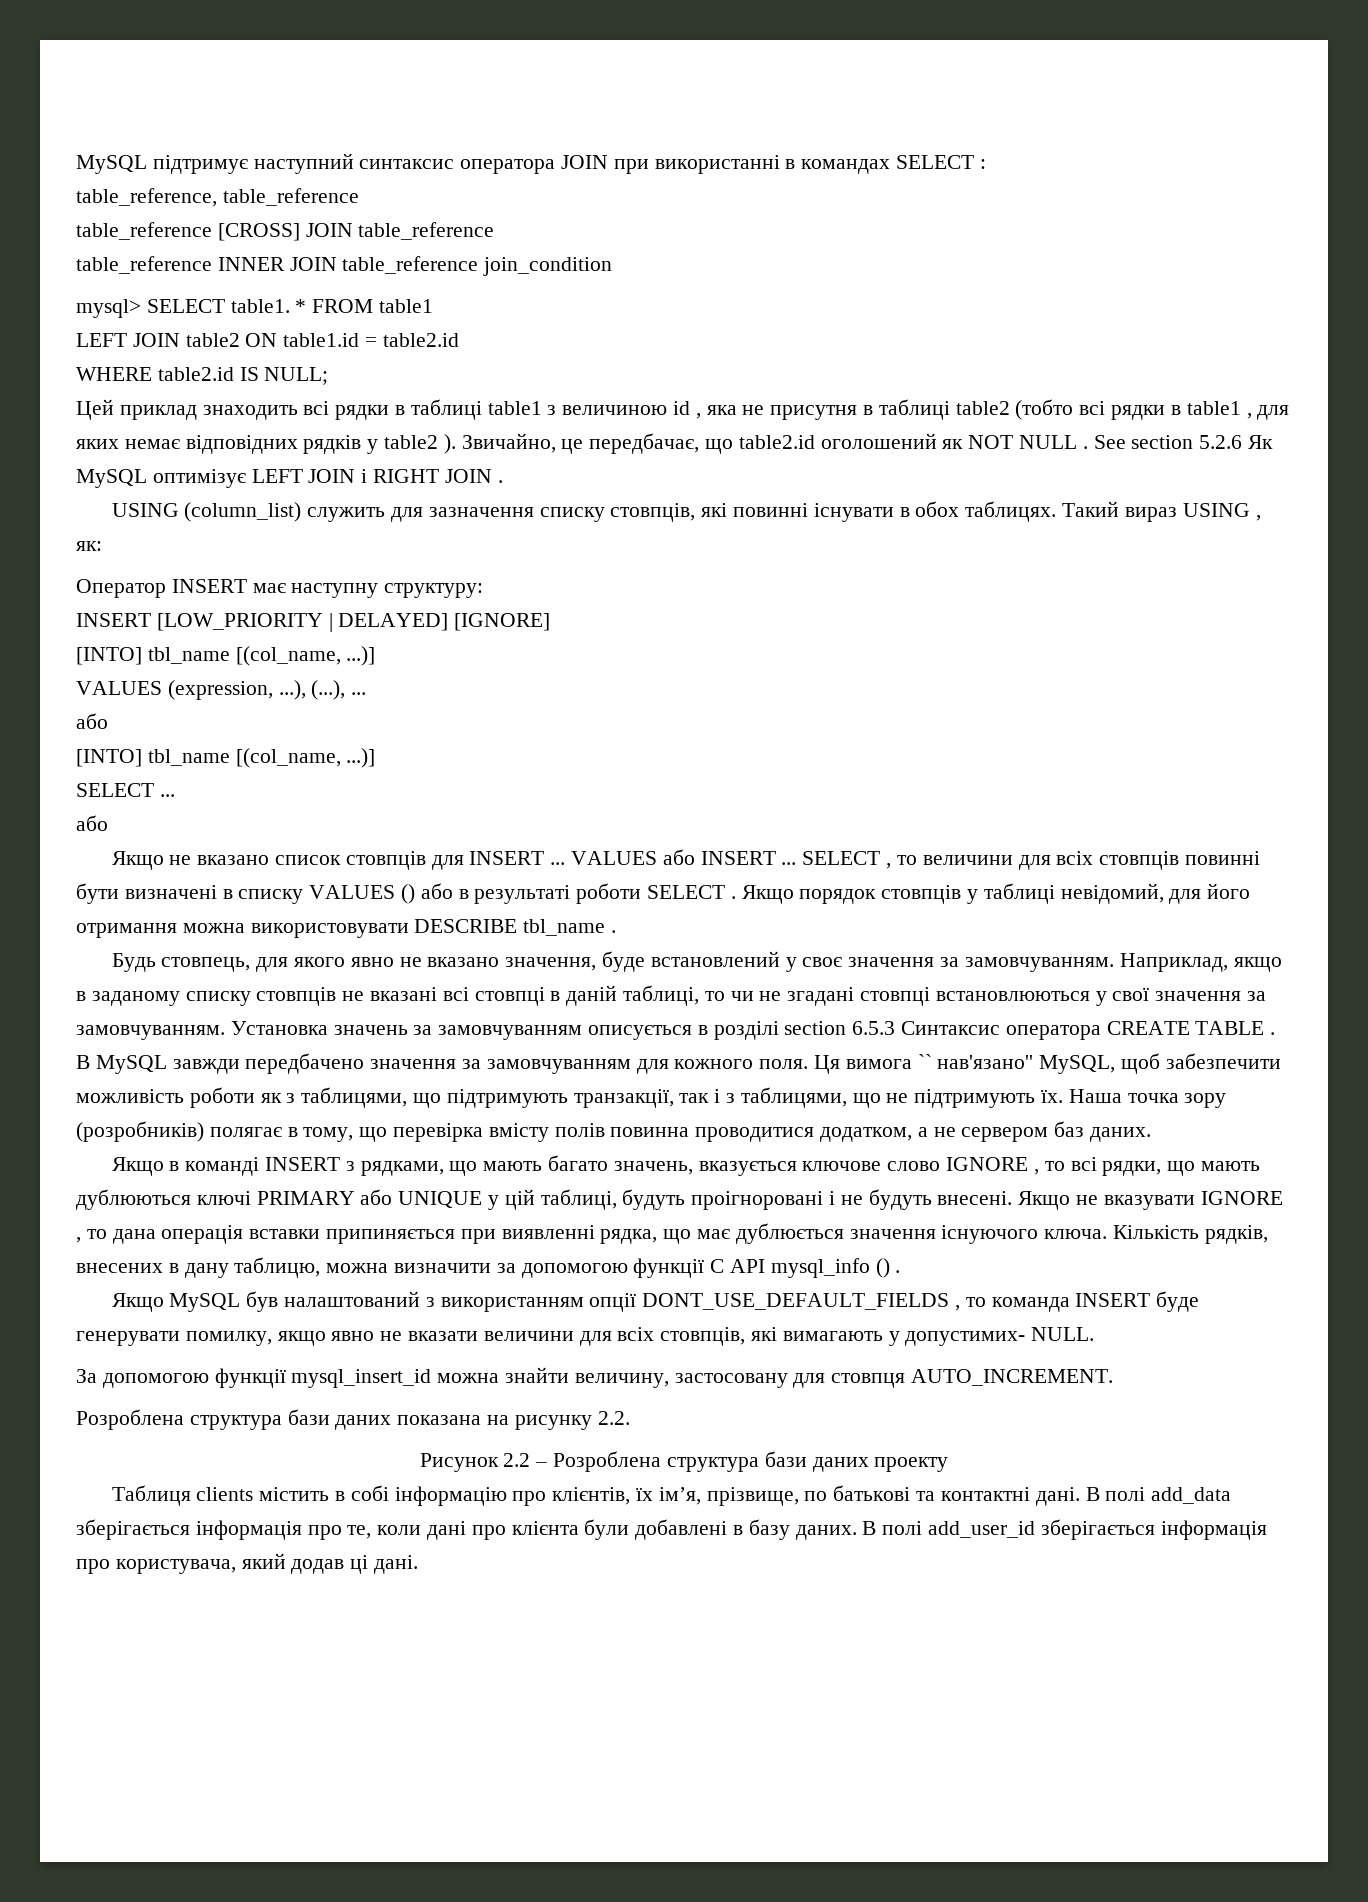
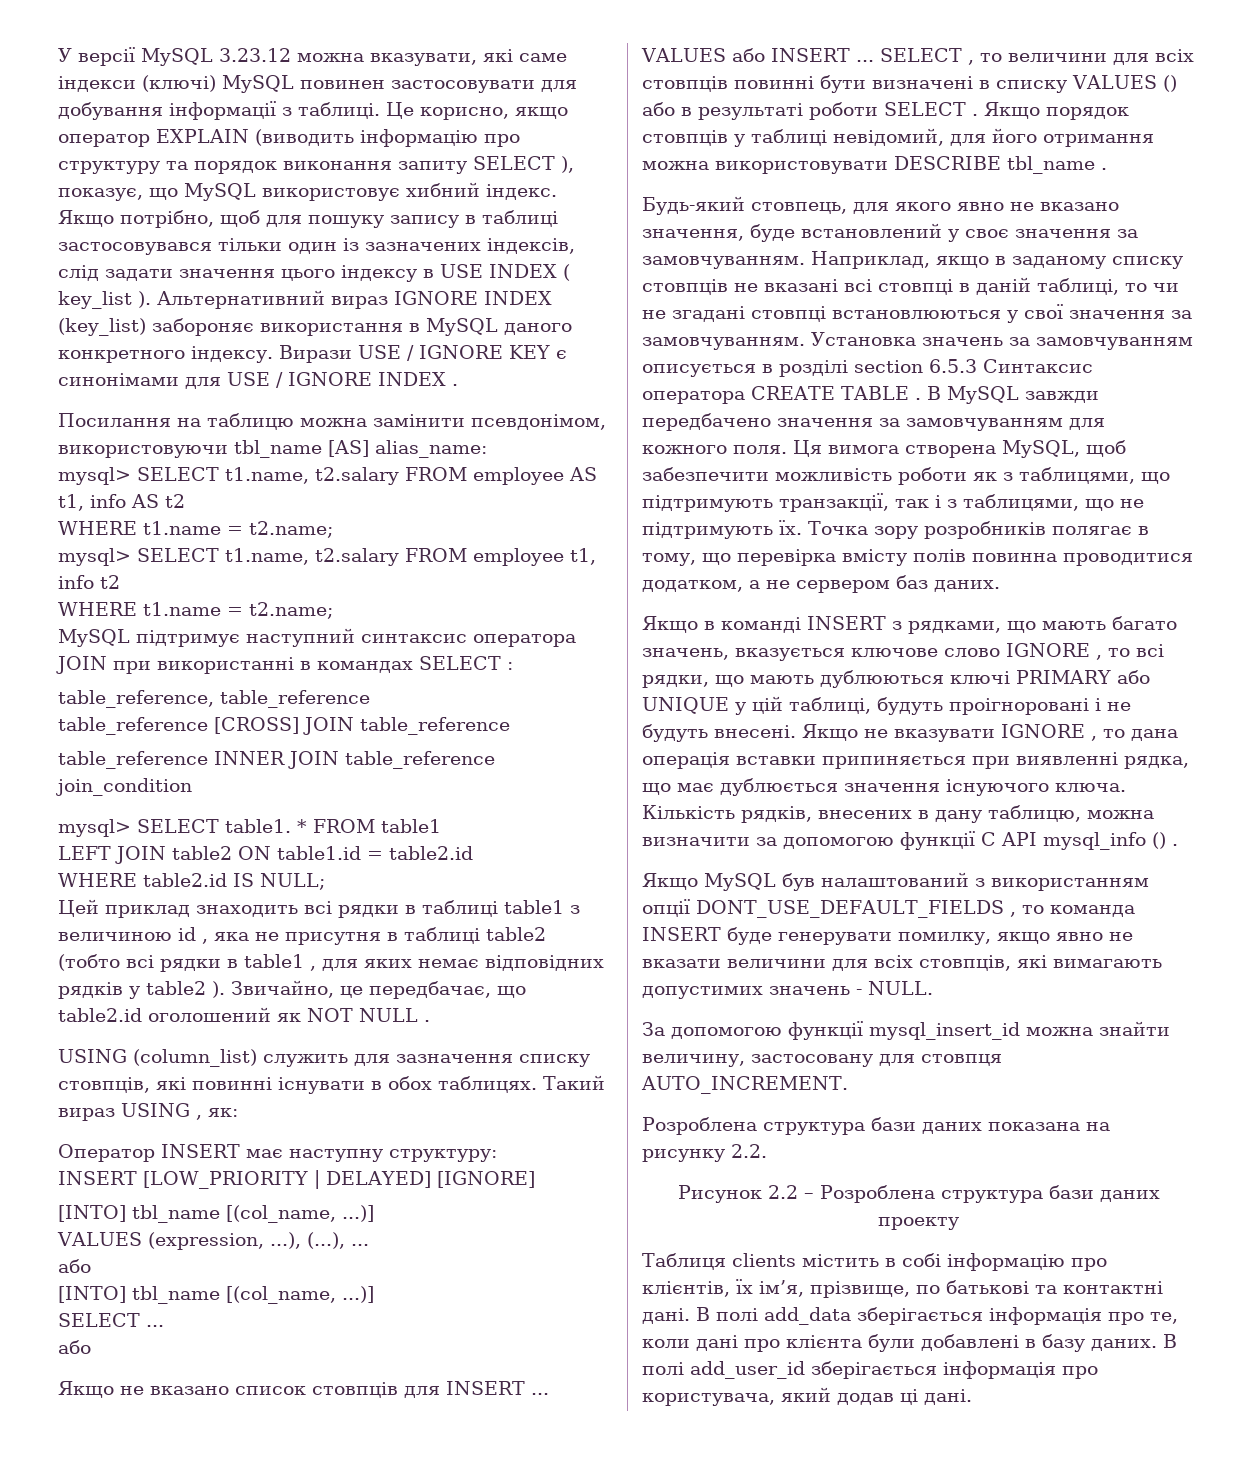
(76, 164) none -> [58,47,567,66] [58,75,577,93] [58,101,568,120] [58,129,520,147] [58,156,574,174] [58,182,557,201] [58,210,558,228] [58,238,575,255] [58,264,570,282] [58,290,552,309] [58,318,572,336] [58,345,567,363] [58,372,458,389] [58,413,606,430] [58,440,487,458] [58,467,597,485] [58,494,185,511] [58,521,333,538] [58,548,596,566] [58,575,120,589] [58,602,333,619] У версії MySQL 3.23.12 можна вказувати, які саме індекси (ключі) MySQL повинен застосовувати для добування інформації з таблиці. Це корисно, якщо оператор EXPLAIN (виводить інформацію про структуру та порядок виконання запиту SELECT ), показує, що MySQL використовує хибний індекс. Якщо потрібно, щоб для пошуку запису в таблиці застосовувався тільки один із зазначених індексів, слід задати значення цього індексу в USE INDEX ( key_list ). Альтернативний вираз IGNORE INDEX (key_list) забороняє використання в MySQL даного конкретного індексу. Вирази USE / IGNORE KEY є синонімами для USE / IGNORE INDEX . // Посилання на таблицю можна замінити псевдонімом, використовуючи tbl_name [AS] alias_name: // mysql> SELECT t1.name, t2.salary FROM employee AS t1, info AS t2 // WHERE t1.name = t2.name; // mysql> SELECT t1.name, t2.salary FROM employee t1, info t2 // WHERE t1.name = t2.name; //
[1093,435,1274,449] [76,469,503,488] See section 5.2.6 Як MySQL оптимізує LEFT JOIN і RIGHT JOIN . -> (430, 1021) none
[111,953,156,972] Будь -> [642,196,745,215] Будь-який
[917,1054,1034,1069] `` нав'язано'' -> [905,445,996,458] створена
[1068,1089,1227,1108] [76,1121,204,1142] Наша точка зору (розробників) -> [808,521,1046,539] Точка зору розробників
[888,1331,1026,1346] у допустимих- -> [642,986,862,999] допустимих значень -

